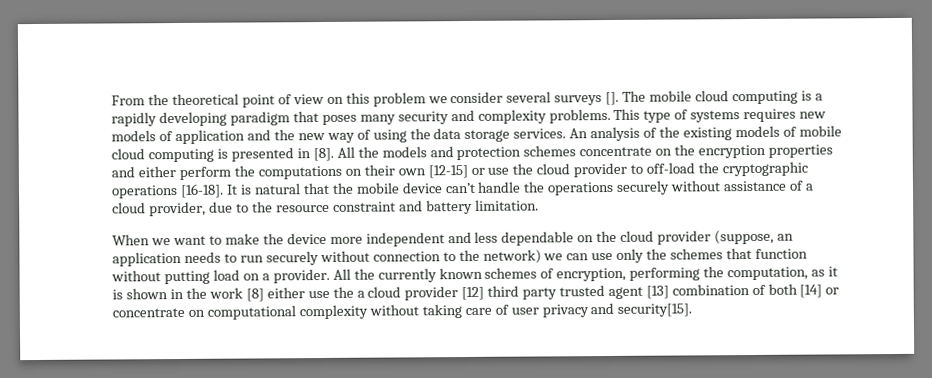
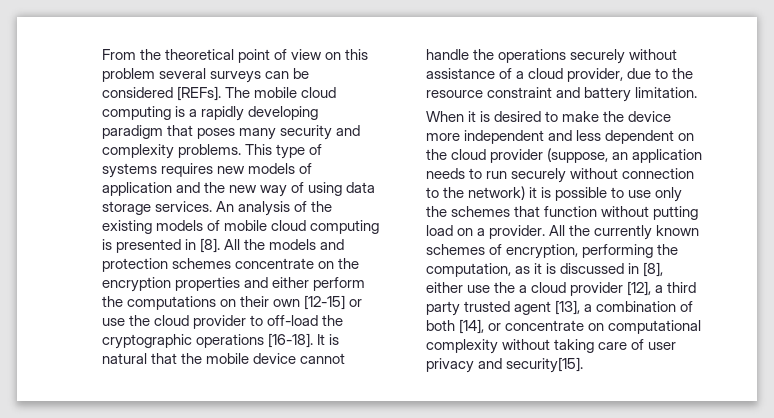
[427,91,620,106] we consider several surveys []. -> [158,68,309,83] [101,86,221,101] several surveys can be considered [REFs].
[409,128,431,140] the -> (343, 189) none
[444,182,476,194] can’t -> [300,353,346,364] cannot
[151,235,207,246] we want -> [467,111,541,122] it is desired
[501,231,575,246] dependable -> [604,130,674,144] dependent
[543,253,590,261] we can -> [528,187,625,201] it is possible to
[126,287,264,302] shown in the work [8] -> [559,262,664,277] discussed in [8],
[461,286,485,301] [12] -> [627,281,664,296] [12], a
[645,285,669,299] [13] -> [554,300,592,315] [13], a
[799,284,823,298] [14] -> [458,319,484,334] [14],

